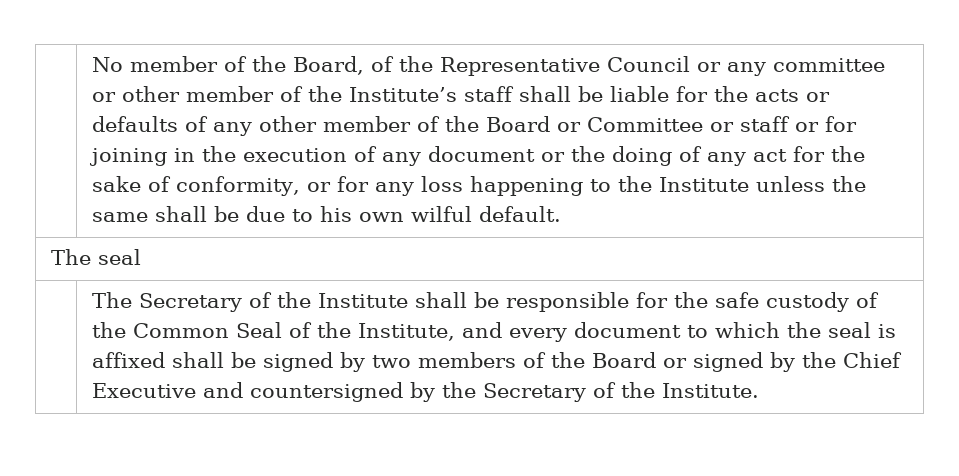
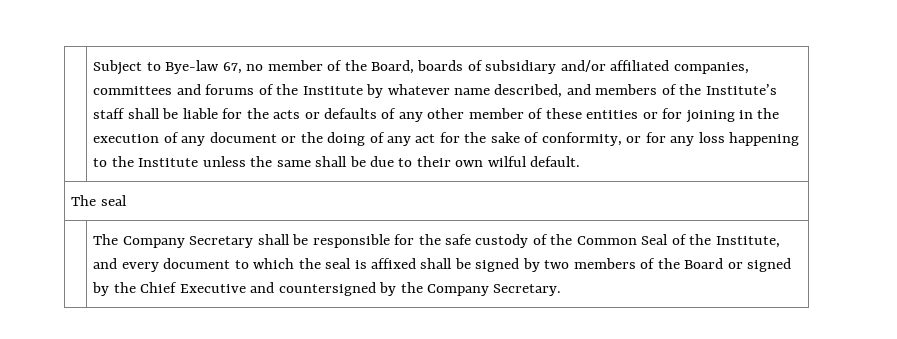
[91,56,885,76] [91,86,274,102] | No member of the Board, of the Representative Council or any committee or other member -> [93,60,749,75] [93,84,658,98] | Subject to Bye-law 67, no member of the Board, boards of subsidiary and/or affiliated companies, committees and forums of the Institute by whatever name described, and members
[444,116,790,132] the Board or Committee or staff -> [545,108,639,119] these entities
[319,206,352,222] his -> [416,156,451,167] their
[138,292,408,312] Secretary of the Institute -> [122,236,254,248] Company Secretary
[482,382,759,402] Secretary of the Institute. -> [426,284,562,296] Company Secretary.

